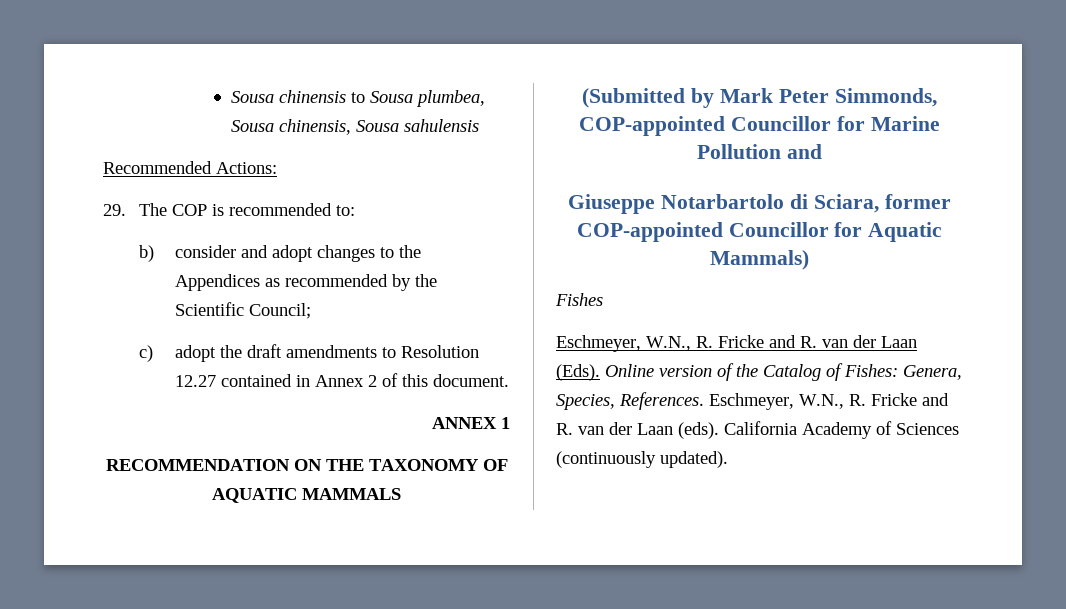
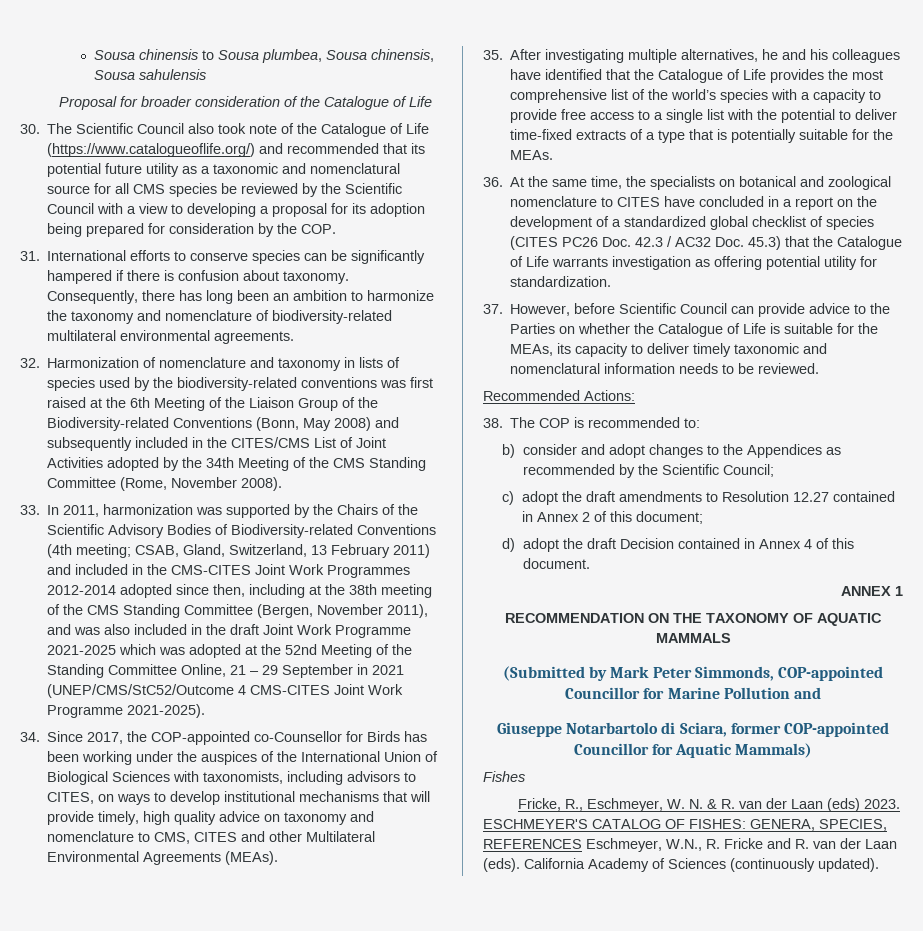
(479, 125) none -> [58,96,432,110] [20,123,430,137] [47,143,426,157] [47,163,401,177] [47,183,403,197] [47,203,426,217] [47,223,337,237] [20,250,426,264] [47,270,350,284] [47,290,435,304] [47,310,393,324] [47,330,295,344] [20,357,401,371] [47,377,434,391] [47,397,379,411] [47,417,400,431] [47,437,387,451] [47,457,427,471] [47,477,283,491] [20,504,419,518] [47,524,437,538] [47,544,431,558] [47,564,411,578] [47,584,433,598] [47,604,429,618] [47,624,412,638] [47,644,413,658] [47,664,405,678] [47,684,404,698] [47,704,206,718] [20,731,428,745] [47,751,439,765] [47,771,417,785] [47,791,431,805] [47,811,375,825] [47,831,376,844] [47,851,279,865] [483,49,901,63] [510,69,884,83] [510,89,882,103] [510,109,898,123] [510,129,894,143] [510,150,554,160] [483,176,892,190] [510,196,878,210] [510,216,875,230] [510,236,903,250] [510,256,878,270] [510,276,612,287] [483,303,891,317] [510,323,879,337] [510,343,828,357] [510,363,820,374] // Proposal for broader consideration of the Catalogue of Life // 30. The Scientific Council also took note of the Catalogue of Life (https://www.catalogueoflife.org/) and recommended that its potential future utility as a taxonomic and nomenclatural source for all CMS species be reviewed by the Scientific Council with a view to developing a proposal for its adoption being prepared for consideration by the COP. // 31. International efforts to conserve species can be significantly hampered if there is confusion about taxonomy. Consequently, there has long been an ambition to harmonize the taxonomy and nomenclature of biodiversity-related multilateral environmental agreements. // 32. Harmonization of nomenclature and taxonomy in lists of species used by the biodiversity-related conventions was first raised at the 6th Meeting of the Liaison Group of the Biodiversity-related Conventions (Bonn, May 2008) and subsequently included in the CITES/CMS List of Joint Activities adopted by the 34th Meeting of the CMS Standing Committee (Rome, November 2008). // 33. In 2011, harmonization was supported by the Chairs of the Scientific Advisory Bodies of Biodiversity-related Conventions (4th meeting; CSAB, Gland, Switzerland, 13 February 2011) and included in the CMS-CITES Joint Work Programmes 2012-2014 adopted since then, including at the 38th meeting of the CMS Standing Committee (Bergen, November 2011), and was also included in the draft Joint Work Programme 2021-2025 which was adopted at the 52nd Meeting of the Standing Committee Online, 21 – 29 September in 2021 (UNEP/CMS/StC52/Outcome 4 CMS-CITES Joint Work Programme 2021-2025). // 34. Since 2017, the COP-appointed co-Counsellor for Birds has been working under the auspices of the International Union of Biological Sciences with taxonomists, including advisors to CITES, on ways to develop institutional mechanisms that will provide timely, high quality advice on taxonomy and nomenclature to CMS, CITES and other Multilateral Environmental Agreements (MEAs). // 35. After investigating multiple alternatives, he and his colleagues have identified that the Catalogue of Life provides the most comprehensive list of the world’s species with a capacity to provide free access to a single list with the potential to deliver time-fixed extracts of a type that is potentially suitable for the MEAs. // 36. At the same time, the specialists on botanical and zoological nomenclature to CITES have concluded in a report on the development of a standardized global checklist of species (CITES PC26 Doc. 42.3 / AC32 Doc. 45.3) that the Catalogue of Life warrants investigation as offering potential utility for standardization. // 37. However, before Scientific Council can provide advice to the Parties on whether the Catalogue of Life is suitable for the MEAs, its capacity to deliver timely taxonomic and nomenclatural information needs to be reviewed.
[103,204,126,216] 29. -> [483,418,503,428] 38.
(428, 380) none -> [635,511,703,524] [502,538,854,552] document; // d) adopt the draft Decision contained in Annex 4 of this
[556,335,917,352] [556,363,962,381] [556,392,704,410] Eschmeyer, W.N., R. Fricke and R. van der Laan (Eds). Online version of the Catalog of Fishes: Genera, Species, References. -> [518,798,901,812] [483,819,887,831] [483,839,582,849] Fricke, R., Eschmeyer, W. N. & R. van der Laan (eds) 2023. ESCHMEYER'S CATALOG OF FISHES: GENERA, SPECIES, REFERENCES

